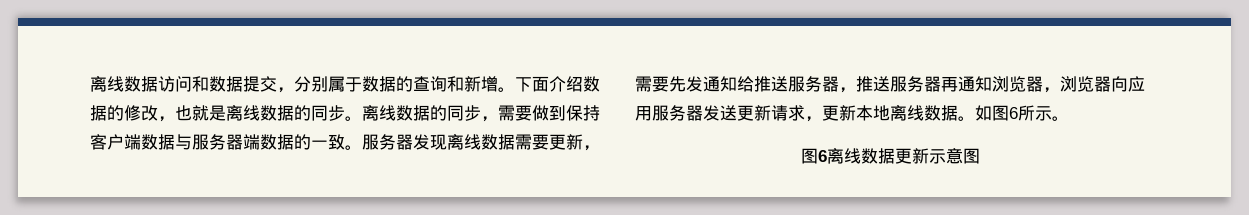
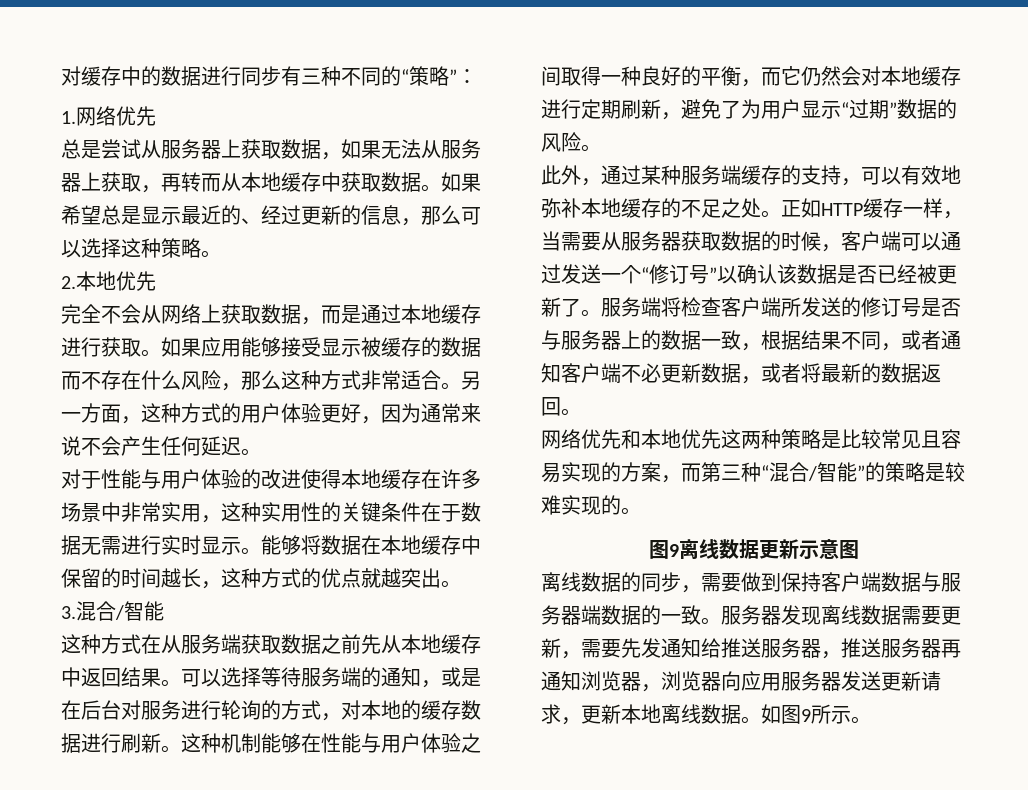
[90,76,600,93] [90,105,362,122] 离线数据访问和数据提交，分别属于数据的查询和新增。下面介绍数据的修改，也就是离线数据的同步。 -> [61,66,477,86] [61,106,156,126] [61,139,481,160] [61,172,481,193] [61,205,481,226] [61,238,221,258] [61,271,156,291] [61,304,481,325] [61,337,481,357] [61,370,481,391] [61,403,481,424] [61,436,261,456] [61,469,481,489] [61,502,481,523] [61,535,481,555] [61,568,461,589] [61,601,164,621] [61,634,481,654] [61,667,481,688] [61,700,481,721] [61,733,481,753] [541,66,961,87] [541,99,957,120] [541,132,601,152] [541,165,961,186] [541,198,963,219] [541,231,961,252] [541,264,957,284] [541,297,961,317] [541,330,961,351] [541,363,941,384] [541,397,581,416] [541,429,961,449] [541,462,965,483] [541,495,641,515] [649,539,859,559] 对缓存中的数据进行同步有三种不同的“策略”： // 1.网络优先 // 总是尝试从服务器上获取数据，如果无法从服务器上获取，再转而从本地缓存中获取数据。如果希望总是显示最近的、经过更新的信息，那么可以选择这种策略。 // 2.本地优先 // 完全不会从网络上获取数据，而是通过本地缓存进行获取。如果应用能够接受显示被缓存的数据而不存在什么风险，那么这种方式非常适合。另一方面，这种方式的用户体验更好，因为通常来说不会产生任何延迟。 // 对于性能与用户体验的改进使得本地缓存在许多场景中非常实用，这种实用性的关键条件在于数据无需进行实时显示。能够将数据在本地缓存中保留的时间越长，这种方式的优点就越突出。 // 3.混合/智能 // 这种方式在从服务端获取数据之前先从本地缓存中返回结果。可以选择等待服务端的通知，或是在后台对服务进行轮询的方式，对本地的缓存数据进行刷新。这种机制能够在性能与用户体验之间取得一种良好的平衡，而它仍然会对本地缓存进行定期刷新，避免了为用户显示“过期”数据的风险。 // 此外，通过某种服务端缓存的支持，可以有效地弥补本地缓存的不足之处。正如HTTP缓存一样，当需要从服务器获取数据的时候，客户端可以通过发送一个“修订号”以确认该数据是否已经被更新了。服务端将检查客户端所发送的修订号是否与服务器上的数据一致，根据结果不同，或者通知客户端不必更新数据，或者将最新的数据返回。 // 网络优先和本地优先这两种策略是比较常见且容易实现的方案，而第三种“混合/智能”的策略是较难实现的。 // 图9离线数据更新示意图 //
[1009,107,1018,119] 6 -> [801,709,811,722] 9
[801,148,980,164] // 图6离线数据更新示意图 -> (871, 720) none

